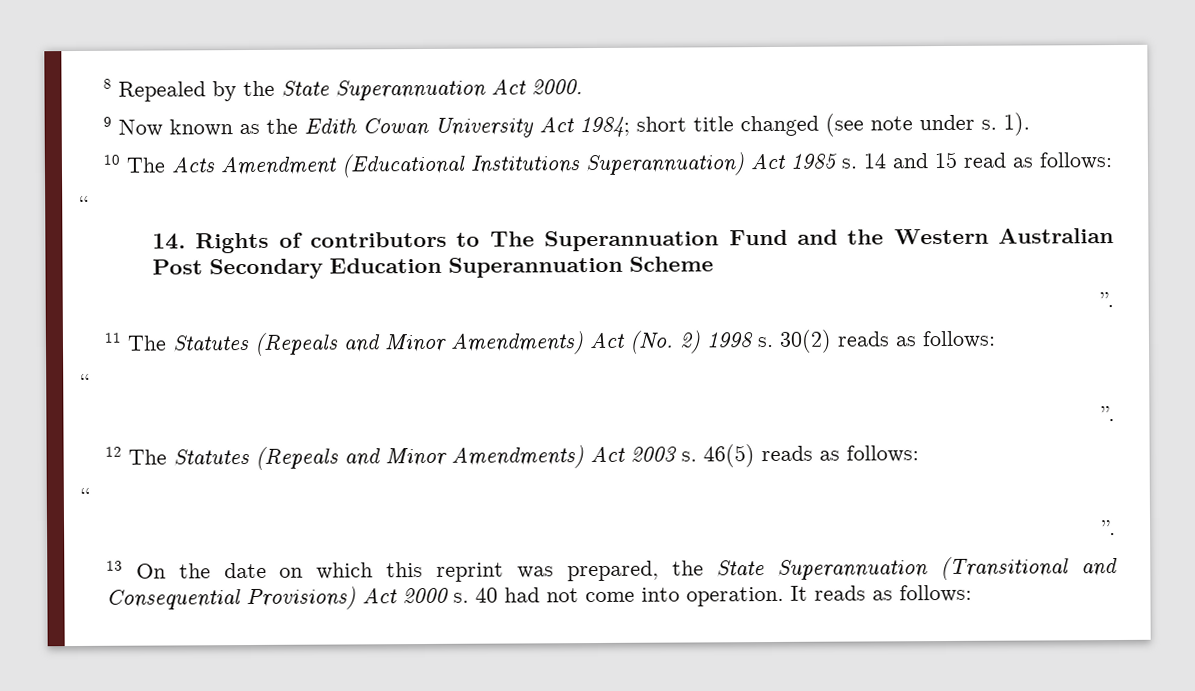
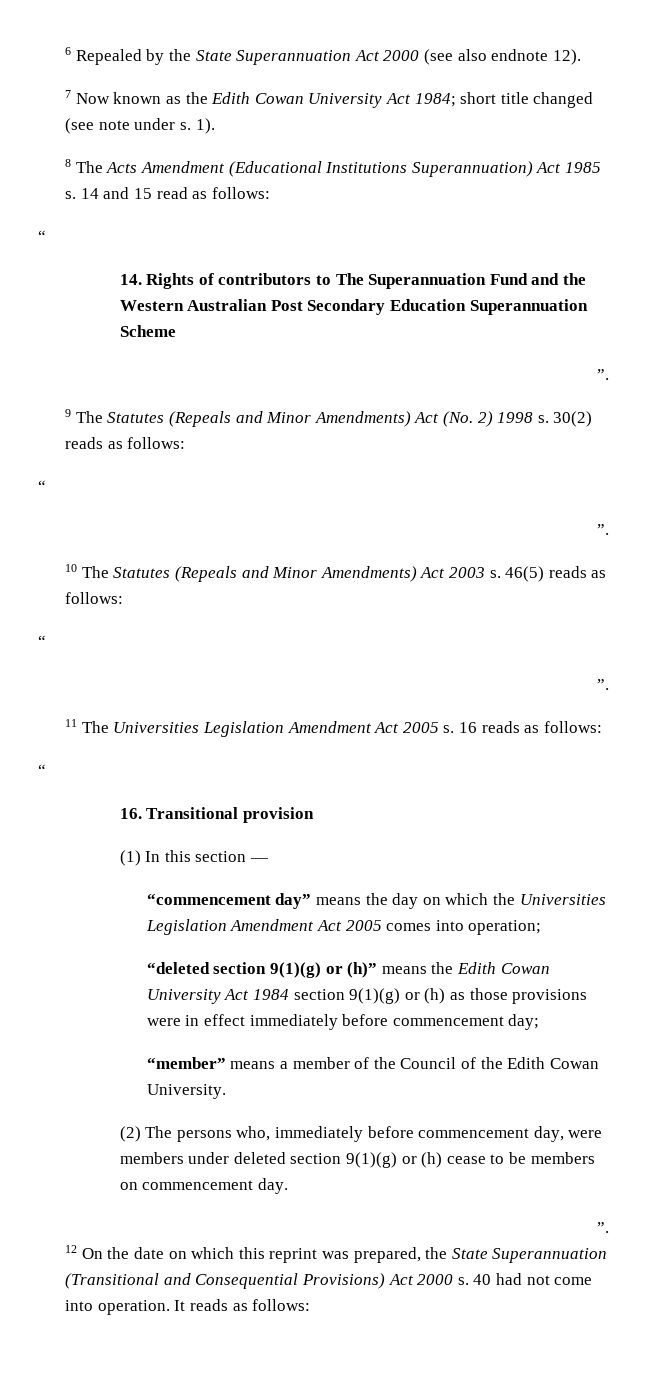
[102,78,112,89] 8 -> [65,47,72,55] 6
[530,79,583,95] [102,116,112,127] 2000. // 9 -> [383,49,581,65] [65,90,72,98] 2000 (see also endnote 12). // 7
[102,154,120,165] 10 -> [65,159,72,167] 8
[103,332,121,343] 11 -> [65,409,72,417] 9
[104,446,122,457] 12 -> [65,564,78,572] 10
[105,560,123,571] 13 -> [65,719,602,737] [38,764,46,776] [119,807,314,823] [119,850,269,866] [146,893,606,909] [145,919,542,935] [146,962,550,978] [146,988,588,1004] [146,1014,540,1030] [146,1057,599,1069] [146,1084,226,1099] [119,1126,603,1142] [119,1152,595,1168] [119,1178,288,1194] [597,1222,609,1233] [65,1245,78,1253] 11 The Universities Legislation Amendment Act 2005 s. 16 reads as follows: // “ // 16. Transitional provision // (1) In this section — // “commencement day” means the day on which the Universities Legislation Amendment Act 2005 comes into operation; // “deleted section 9(1)(g) or (h)” means the Edith Cowan University Act 1984 section 9(1)(g) or (h) as those provisions were in effect immediately before commencement day; // “member” means a member of the Council of the Edith Cowan University. // (2) The persons who, immediately before commencement day, were members under deleted section 9(1)(g) or (h) cease to be members on commencement day. // ”. // 12

